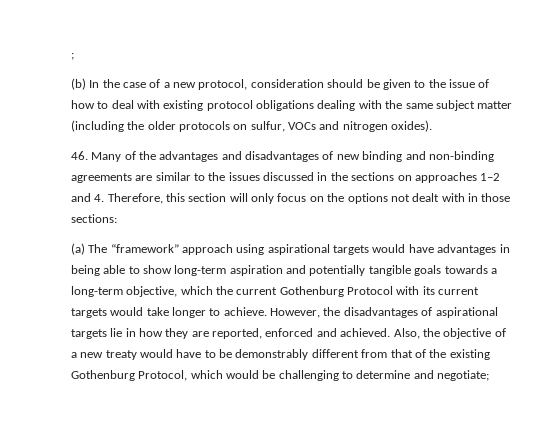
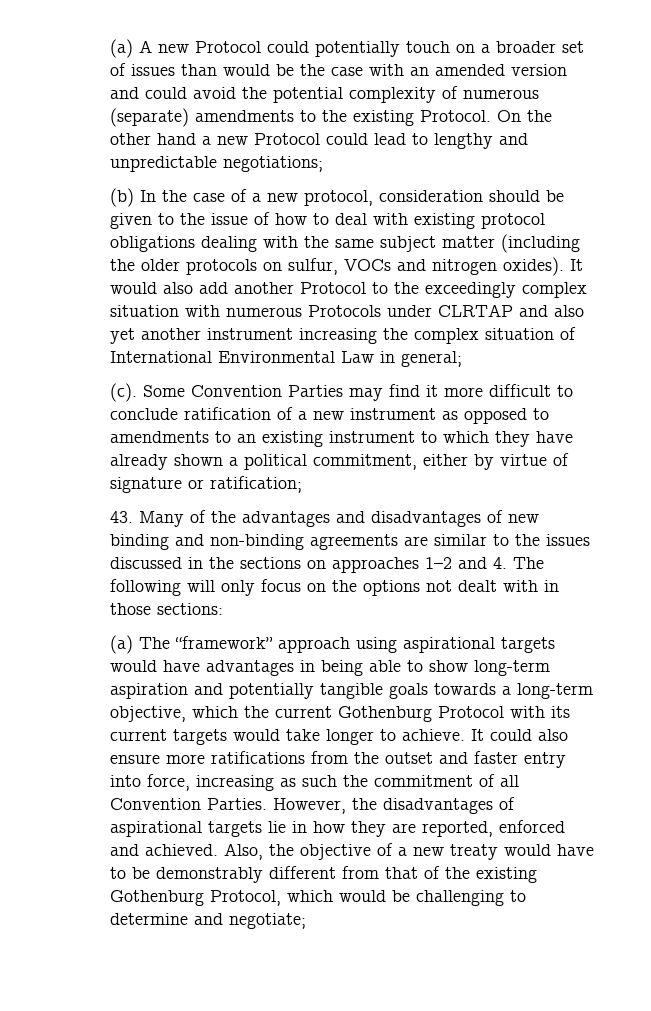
[70,53,74,60] ; -> [110,39,585,58] [110,63,568,76] [110,86,540,103] [110,108,553,127] [110,133,529,149] [110,156,324,172] (a) A new Protocol could potentially touch on a broader set of issues than would be the case with an amended version and could avoid the potential complexity of numerous (separate) amendments to the existing Protocol. On the other hand a new Protocol could lead to lengthy and unpredictable negotiations;
[70,151,88,160] // 46. -> [570,259,584,271] [110,282,588,298] [110,304,585,317] [110,327,577,344] [110,351,463,367] [110,383,574,402] [110,407,550,424] [110,431,574,447] [110,453,570,470] [110,476,303,493] [110,511,134,523] It would also add another Protocol to the exceedingly complex situation with numerous Protocols under CLRTAP and also yet another instrument increasing the complex situation of International Environmental Law in general; // (c). Some Convention Parties may find it more difficult to conclude ratification of a new instrument as opposed to amendments to an existing instrument to which they have already shown a political commitment, either by virtue of signature or ratification; // 43.
[107,193,227,204] Therefore, this section -> [513,557,545,569] [110,579,182,596] The following
(267, 311) none -> [471,729,569,741] [110,751,567,768] [110,774,520,791] [110,798,268,810] It could also ensure more ratifications from the outset and faster entry into force, increasing as such the commitment of all Convention Parties.

